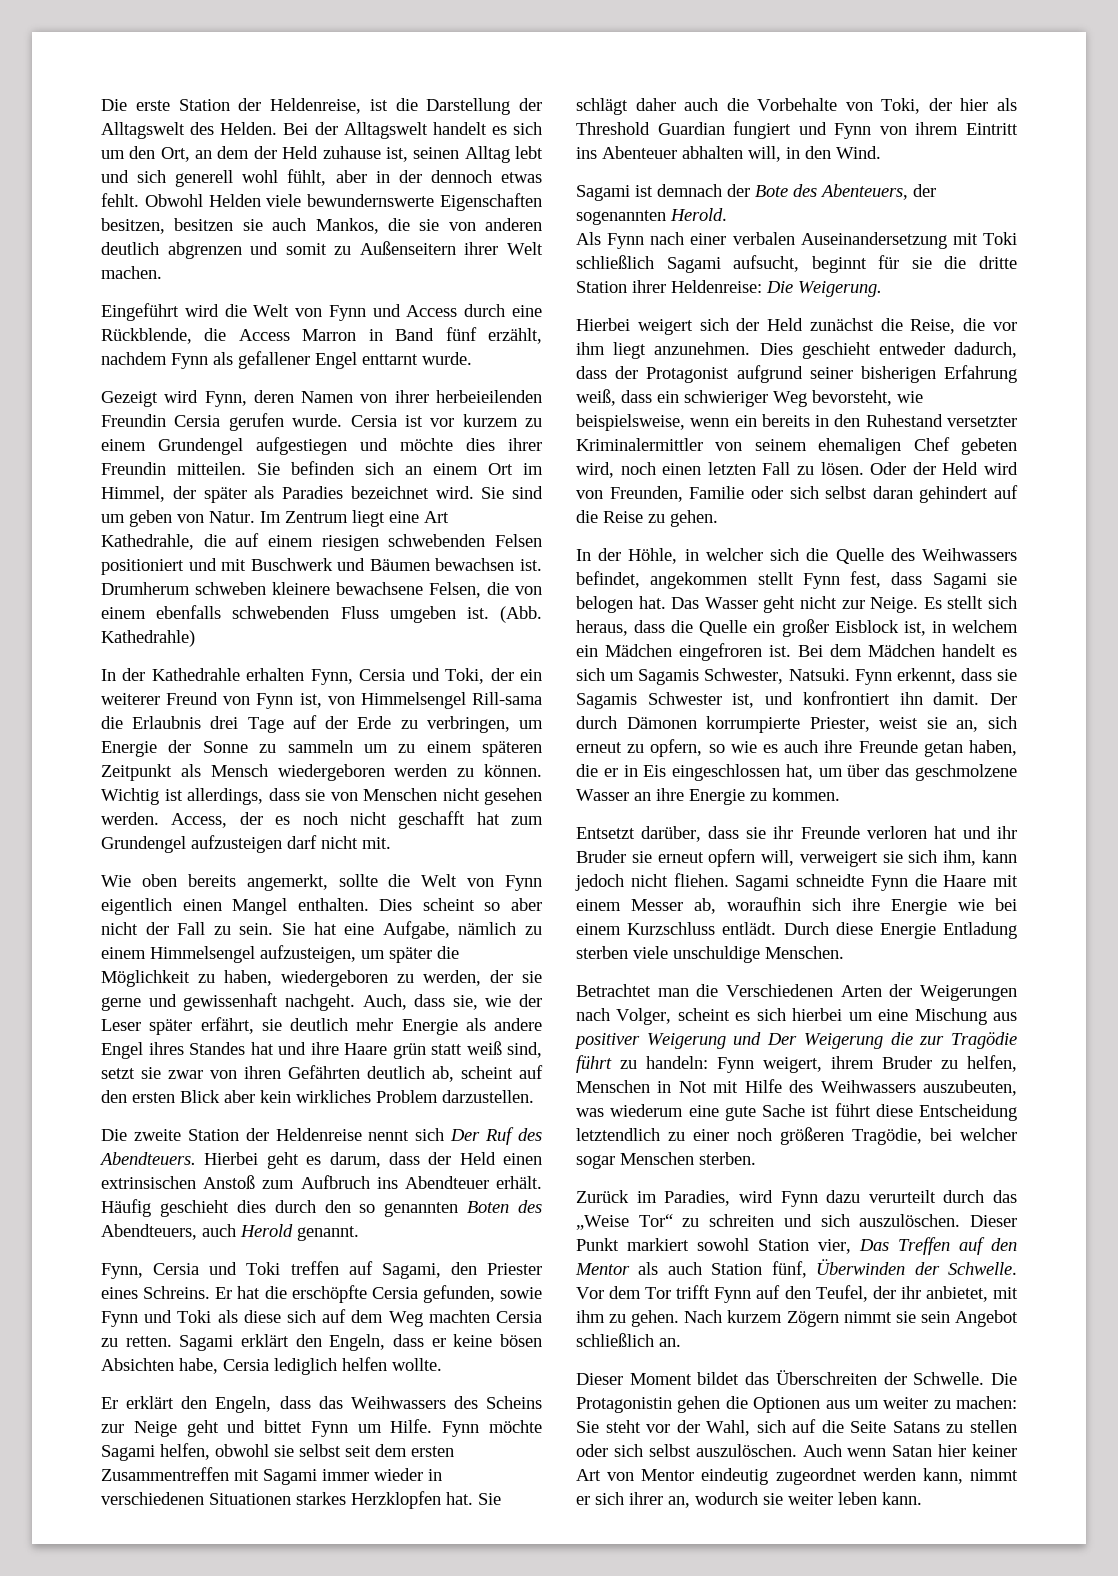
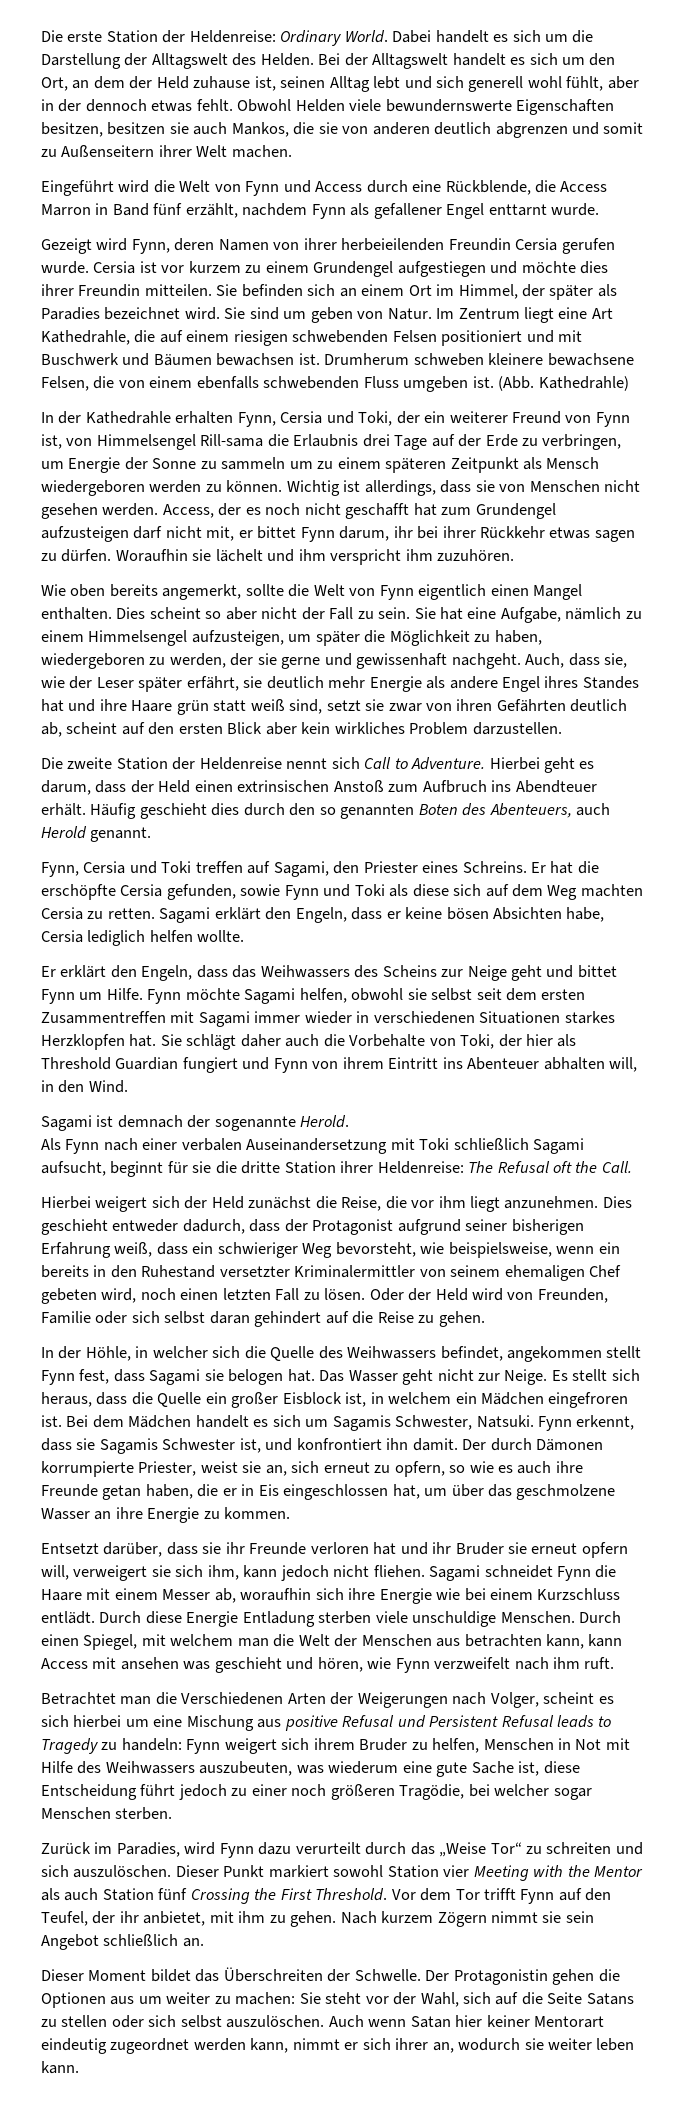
[270,98,388,114] Heldenreise, ist -> [189,30,569,46] Heldenreise: Ordinary World. Dabei handelt es sich um
[362,837,391,849] mit. -> [206,526,635,542] [41,549,515,565] mit, er bittet Fynn darum, ihr bei ihrer Rückkehr etwas sagen zu dürfen. Woraufhin sie lächelt und ihm verspricht ihm zuzuhören.
[450,1127,543,1145] [99,1152,196,1165] Der Ruf des Abendteuers. -> [364,757,486,770] Call to Adventure.
[101,1224,197,1240] Abendteuers, -> [489,803,572,818] Abenteuers,
[755,184,936,200] [576,210,666,225] Bote des Abenteuers, der sogenannten -> [214,1116,296,1131] sogenannte
[766,281,882,297] Die Weigerung. -> [468,1161,632,1173] The Refusal oft the Call.
[796,874,864,887] schneidte -> [484,1565,553,1578] schneidet
(844, 952) none -> [579,1611,622,1623] [41,1634,623,1650] [41,1657,615,1673] Durch einen Spiegel, mit welchem man die Welt der Menschen aus betrachten kann, kann Access mit ansehen was geschieht und hören, wie Fynn verzweifelt nach ihm ruft.
[574,1032,1017,1049] [576,1055,612,1073] positiver Weigerung und Der Weigerung die zur Tragödie führt -> [284,1715,612,1731] [41,1738,98,1754] positive Refusal und Persistent Refusal leads to Tragedy
[763,1057,822,1073] weigert, -> [224,1738,310,1754] weigert sich
[811,1103,1017,1121] [576,1128,660,1141] ist führt diese Entscheidung letztendlich -> [518,1761,580,1776] [41,1784,227,1800] ist, diese Entscheidung führt jedoch
[818,1237,1017,1255] [575,1259,1017,1278] vier, Das Treffen auf den Mentor als auch Station fünf, Überwinden der Schwelle. -> [443,1865,644,1881] [41,1888,388,1904] vier Meeting with the Mentor als auch Station fünf Crossing the First Threshold.
[991,1373,1017,1385] Die -> [425,1970,450,1981] Der
[576,1469,695,1481] Art von Mentor -> [534,2016,605,2028] Mentorart

